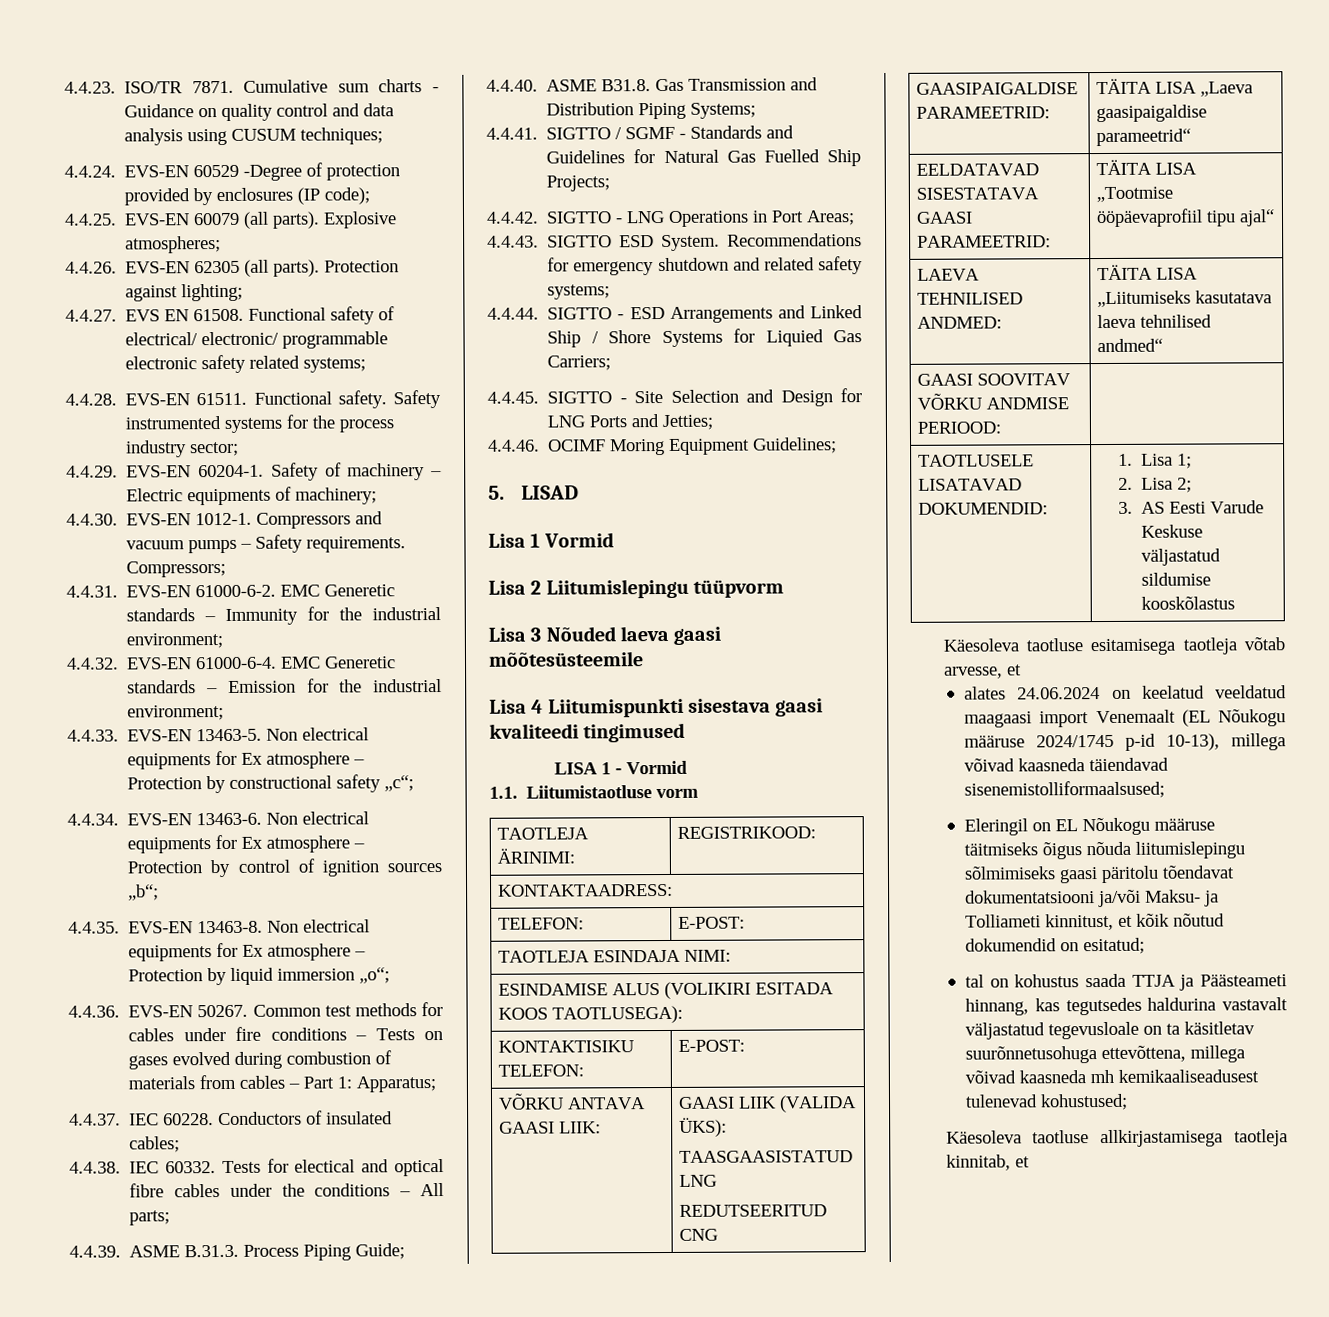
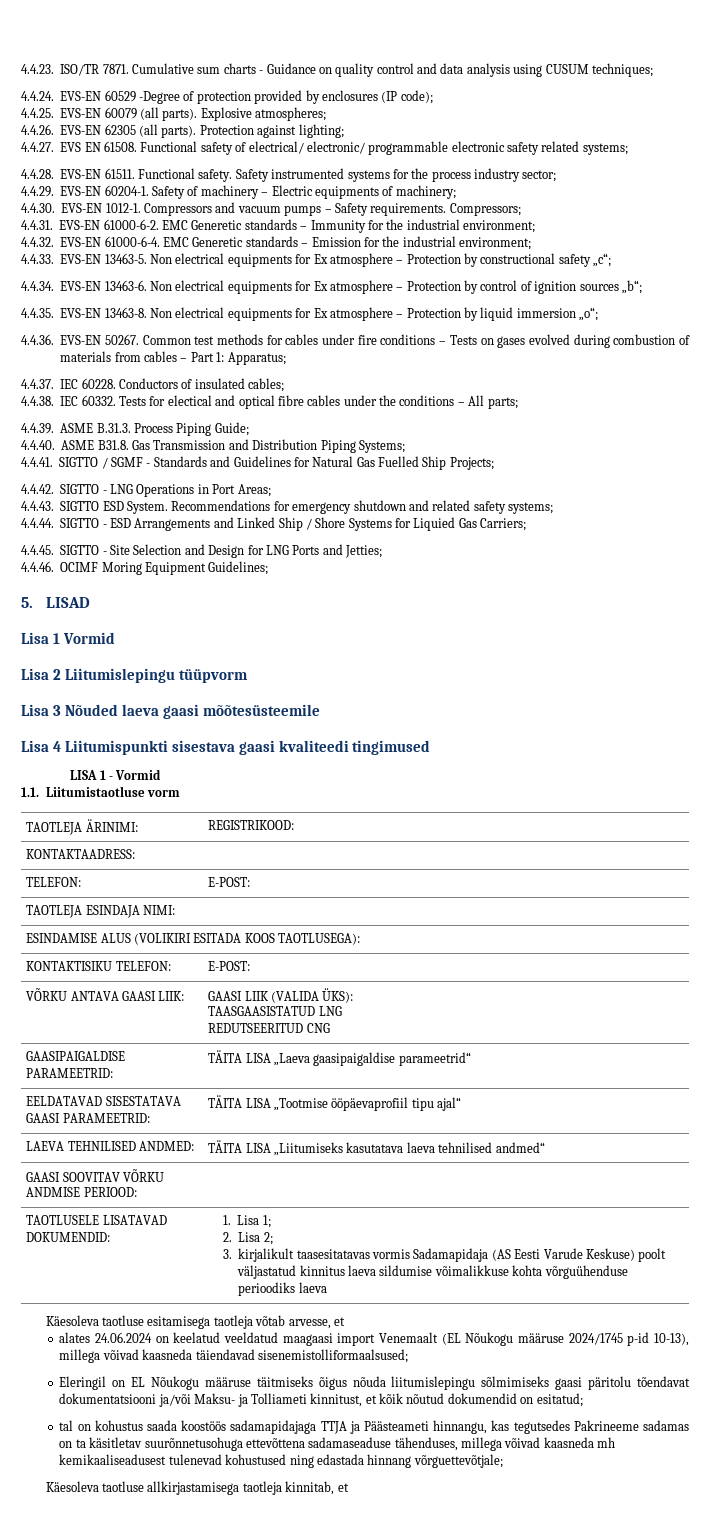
[1141,500,1265,514] [1141,524,1204,538] [1141,548,1222,566] [1141,572,1212,586] [1141,596,1236,610] AS Eesti Varude Keskuse väljastatud sildumise kooskõlastus -> [238,1248,667,1262] [237,1265,628,1279] [238,1282,327,1296] kirjalikult taasesitatavas vormis Sadamapidaja (AS Eesti Varude Keskuse) poolt väljastatud kinnitus laeva sildumise võimalikkuse kohta võrguühenduse perioodiks laeva
(1126, 980) none -> [181,1420,317,1434] koostöös sadamapidajaga
[964,998,1029,1016] hinnang, -> [433,1420,488,1434] hinnangu,
[1147,997,1288,1011] [964,1021,1139,1040] haldurina vastavalt väljastatud tegevusloale -> [573,1420,689,1431] Pakrineeme sadamas
[1100,1045,1186,1063] ettevõttena, -> [245,1437,458,1451] ettevõttena sadamaseaduse tähenduses,
[1039,1093,1128,1111] kohustused; -> [225,1454,503,1468] kohustused ning edastada hinnang võrguettevõtjale;

